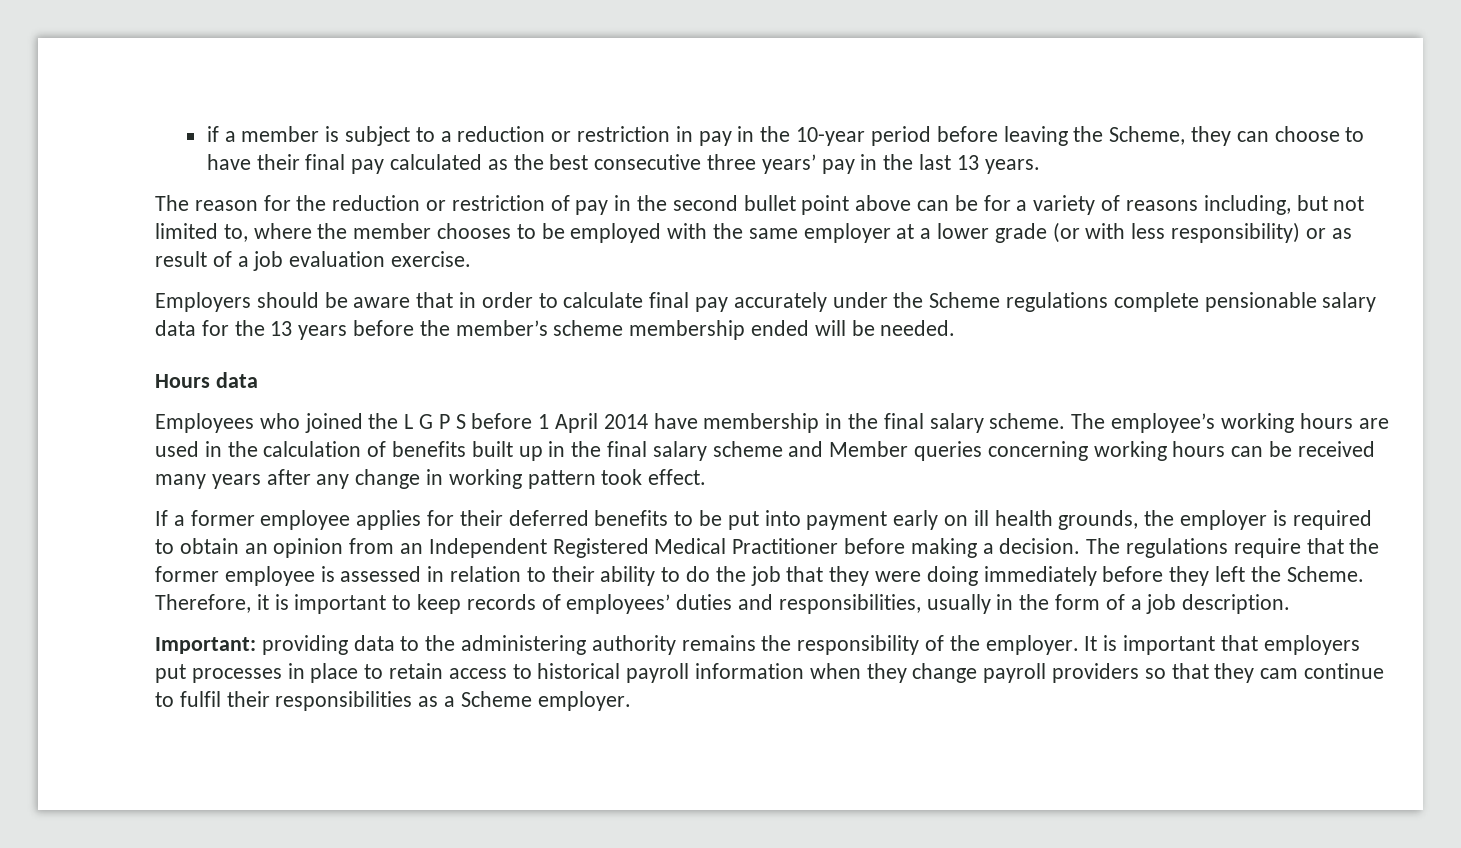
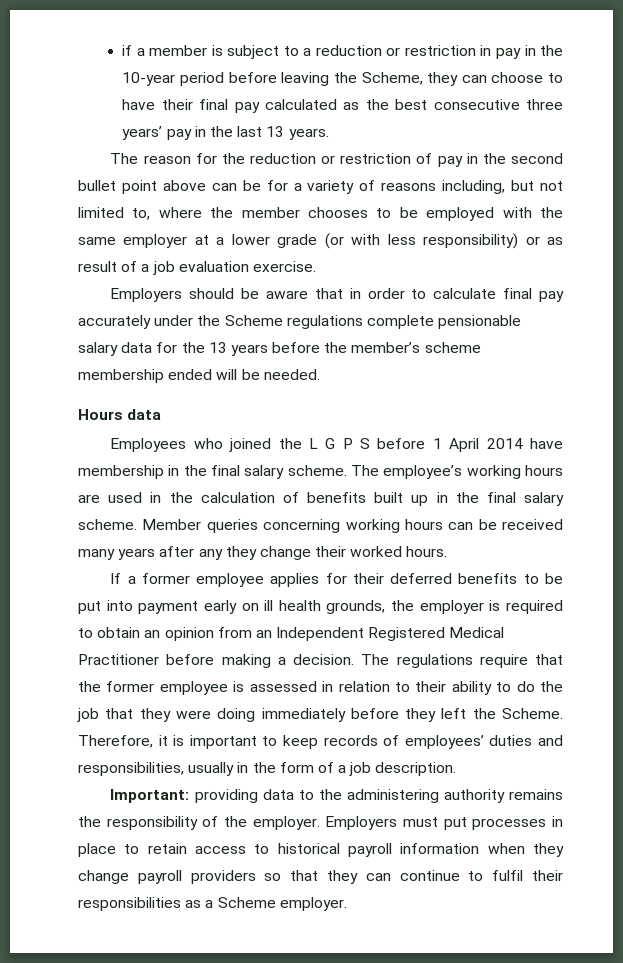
[712,441,824,457] scheme and -> [78,519,137,530] scheme.
[355,469,707,489] change in working pattern took effect. -> [225,546,448,560] they change their worked hours.
[1084,635,1360,655] It is important that employers -> [325,816,438,830] Employers must
[1260,668,1299,679] cam -> [365,873,391,881] can

